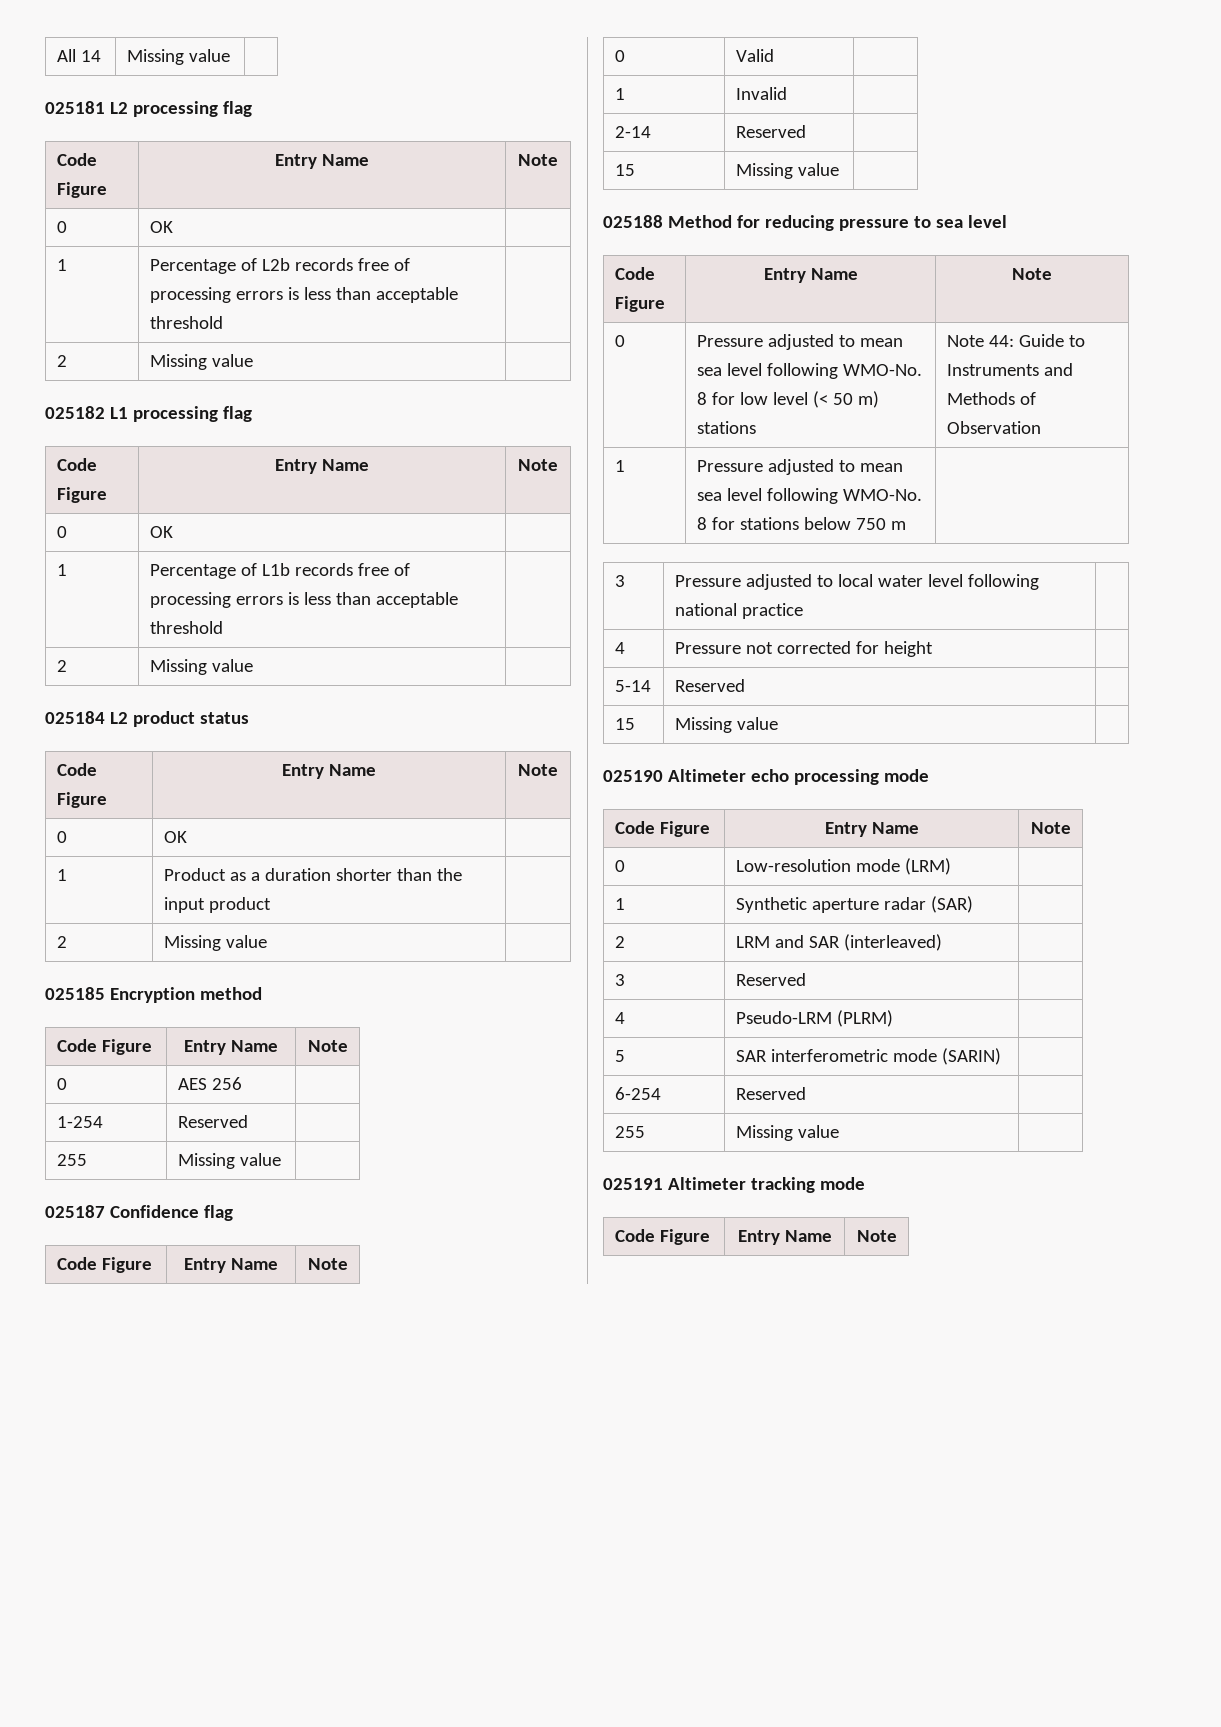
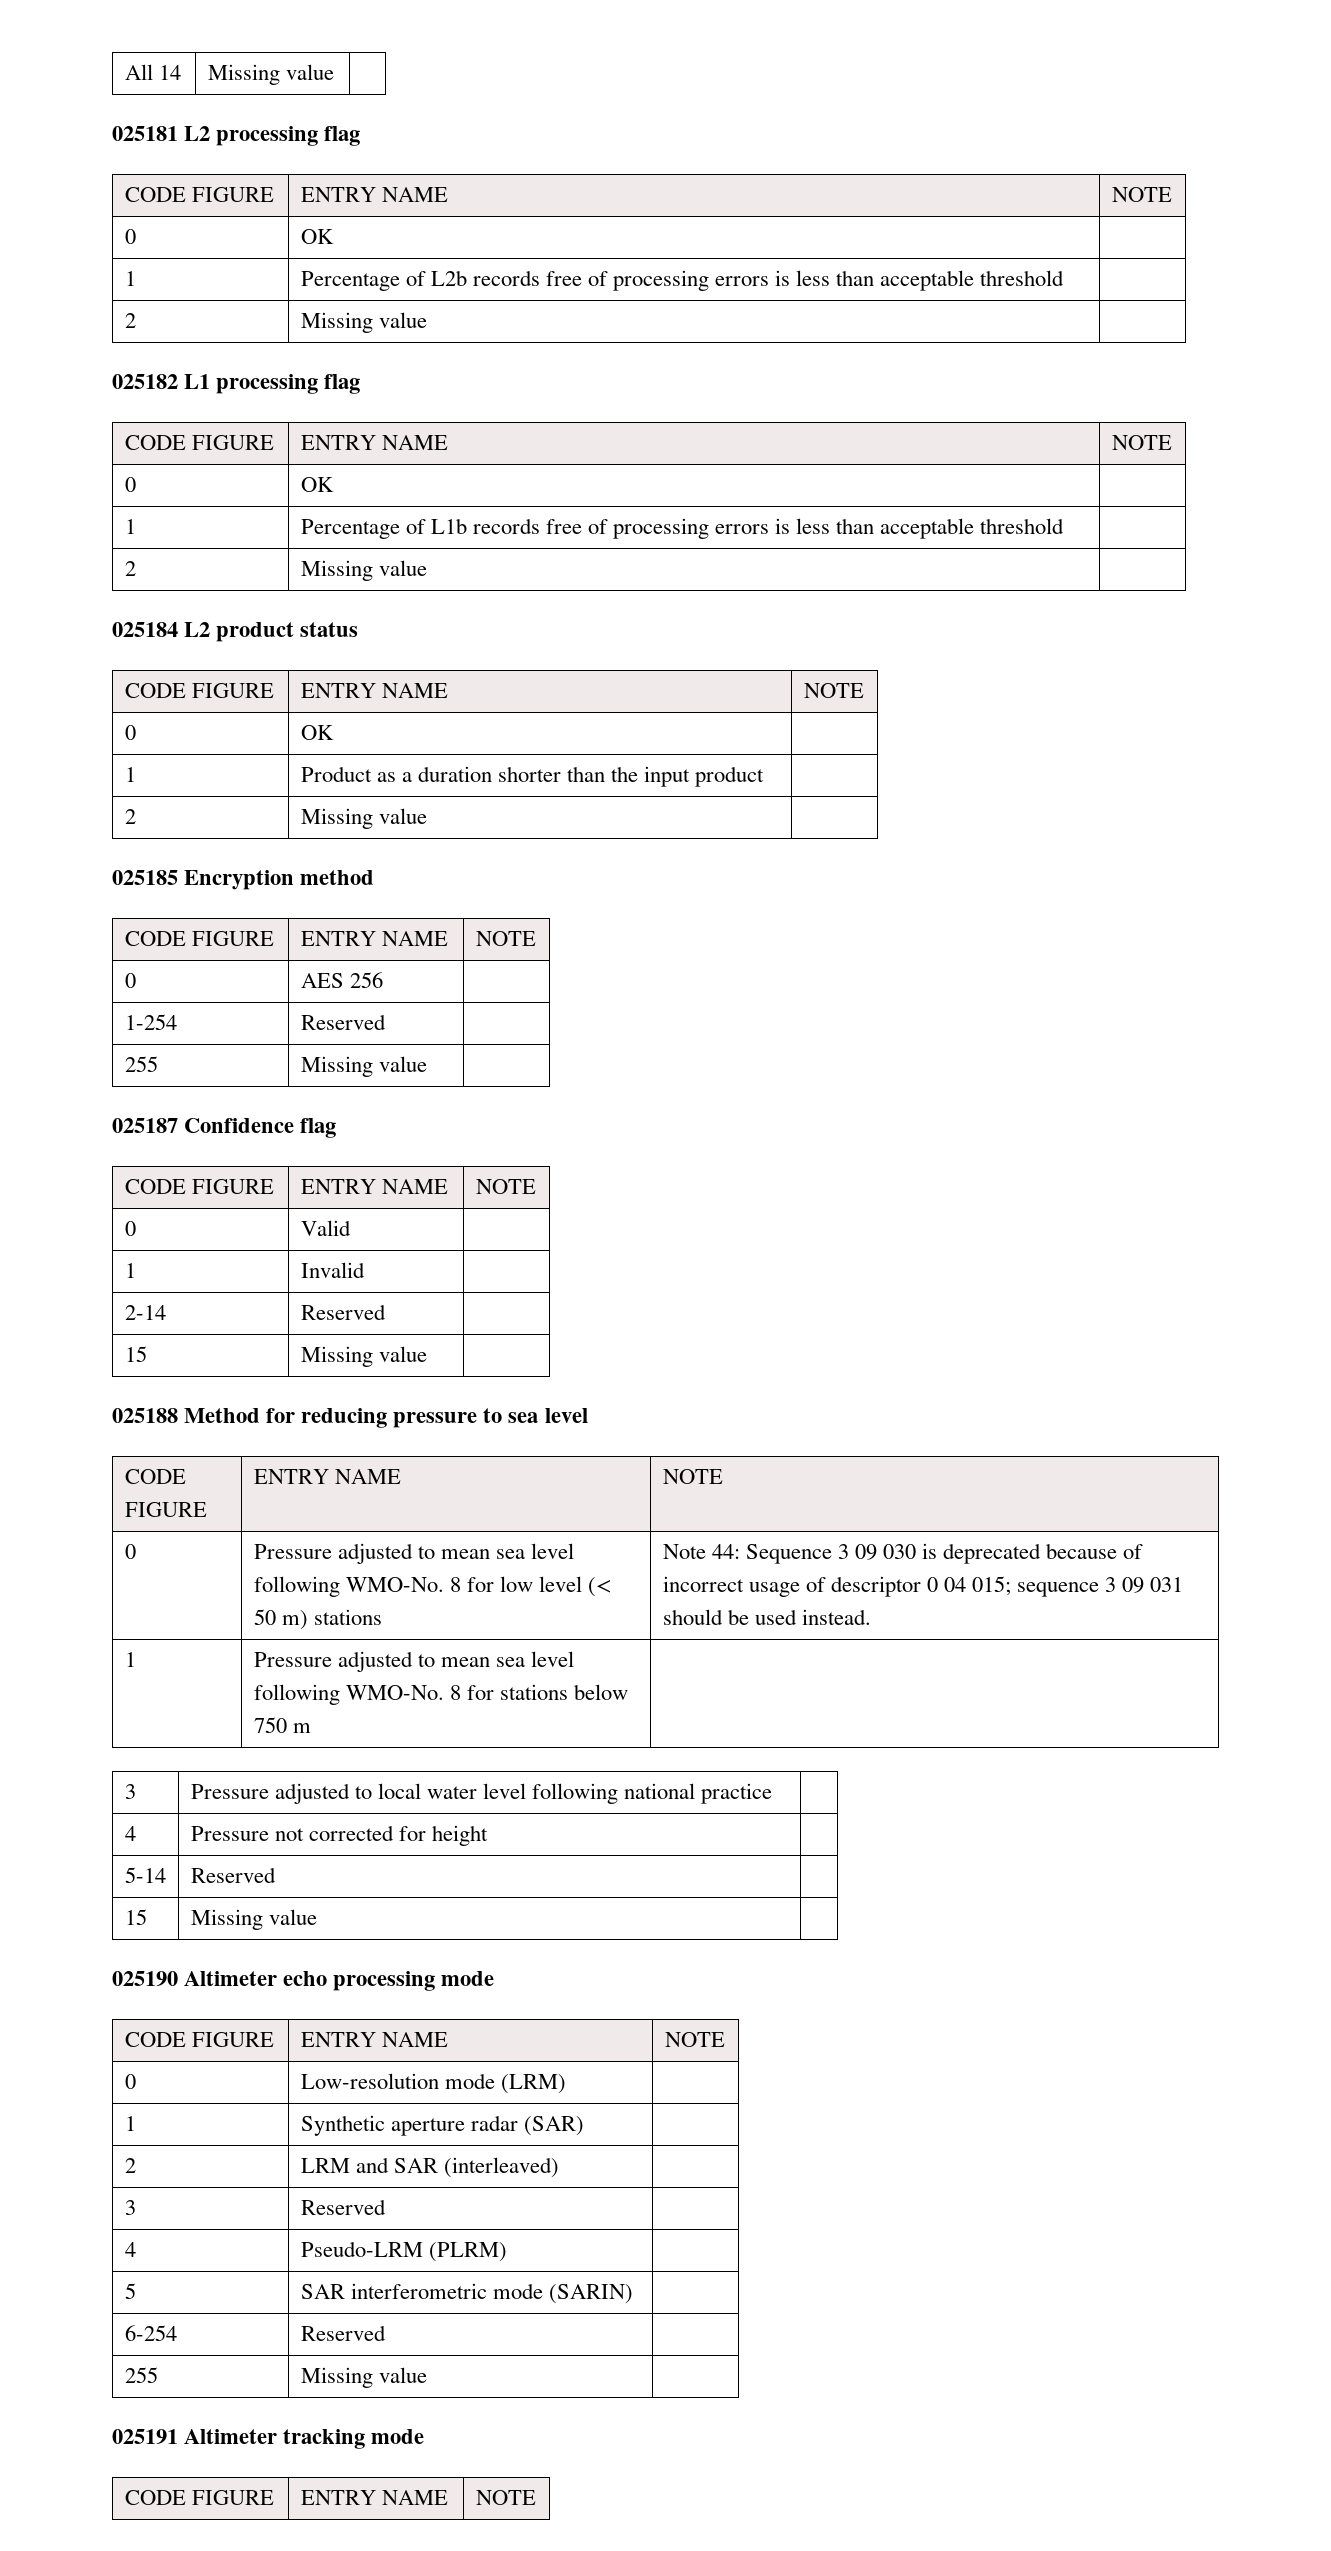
[56,153,97,166] [56,182,107,198] [275,154,369,169] [518,154,558,166] Code Figure | Entry Name | Note -> [124,187,274,202] [300,187,448,202] [1111,187,1172,202] CODE FIGURE | ENTRY NAME | NOTE
[56,458,97,471] [56,487,107,503] [275,459,369,474] [518,459,558,471] Code Figure | Entry Name | Note -> [124,435,274,450] [300,435,448,450] [1111,435,1172,450] CODE FIGURE | ENTRY NAME | NOTE
[56,763,97,776] [56,792,107,808] [282,764,376,779] [518,764,558,776] Code Figure | Entry Name | Note -> [124,683,274,698] [300,683,448,698] [803,683,864,698] CODE FIGURE | ENTRY NAME | NOTE
[56,1039,152,1055] [184,1040,278,1055] [307,1040,348,1052] Code Figure | Entry Name | Note -> [124,931,274,946] [300,931,448,946] [475,931,536,946] CODE FIGURE | ENTRY NAME | NOTE
[56,1257,152,1273] [184,1258,278,1273] [307,1258,348,1270] Code Figure | Entry Name | Note -> [124,1179,274,1194] [300,1179,448,1194] [475,1179,536,1194] CODE FIGURE | ENTRY NAME | NOTE
[614,267,655,280] [614,296,665,312] [763,268,858,283] [1012,268,1052,280] Code Figure | Entry Name | Note -> [124,1469,186,1484] [124,1502,207,1517] [253,1469,401,1484] [662,1469,723,1484] CODE FIGURE | ENTRY NAME | NOTE
[1018,334,1085,347] [946,363,1073,376] [946,392,1036,405] [946,421,1041,434] Guide to Instruments and Methods of Observation -> [745,1543,1144,1564] [662,1576,1184,1597] [662,1609,871,1625] Sequence 3 09 030 is deprecated because of incorrect usage of descriptor 0 04 015; sequence 3 09 031 should be used instead.
[614,821,710,837] [824,822,919,837] [1030,822,1071,834] Code Figure | Entry Name | Note -> [124,2032,274,2047] [300,2032,448,2047] [664,2032,725,2047] CODE FIGURE | ENTRY NAME | NOTE
[614,1229,710,1245] [737,1230,832,1245] [856,1230,897,1242] Code Figure | Entry Name | Note -> [124,2490,274,2505] [300,2490,448,2505] [475,2490,536,2505] CODE FIGURE | ENTRY NAME | NOTE

